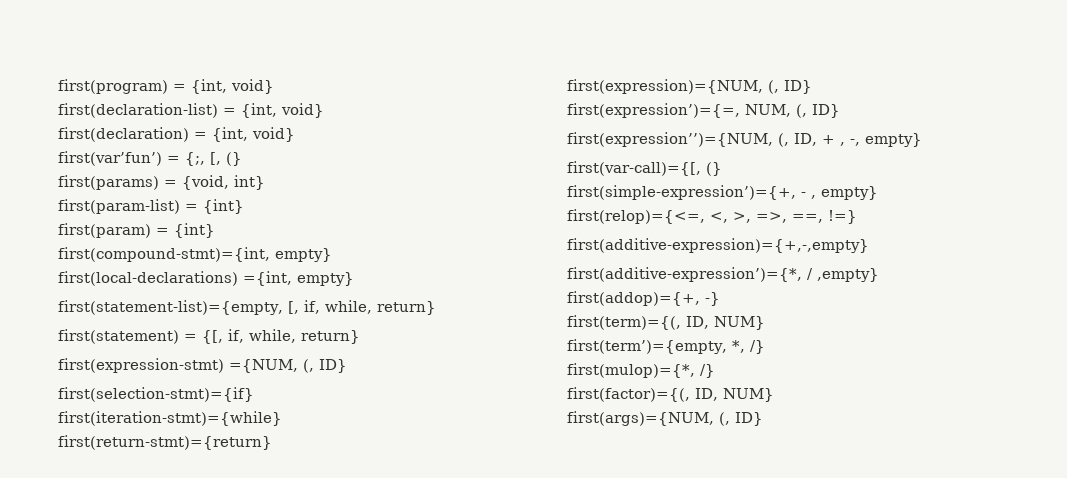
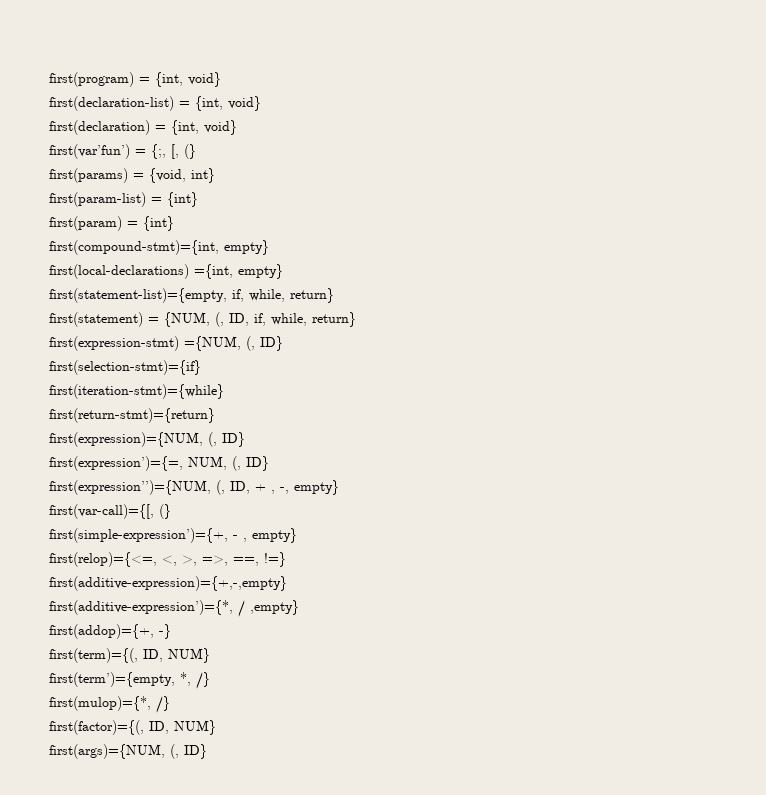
[287,301,299,314] [, -> (227, 295) none
[202,330,223,344] {[, -> [164,312,249,327] {NUM, (, ID,

